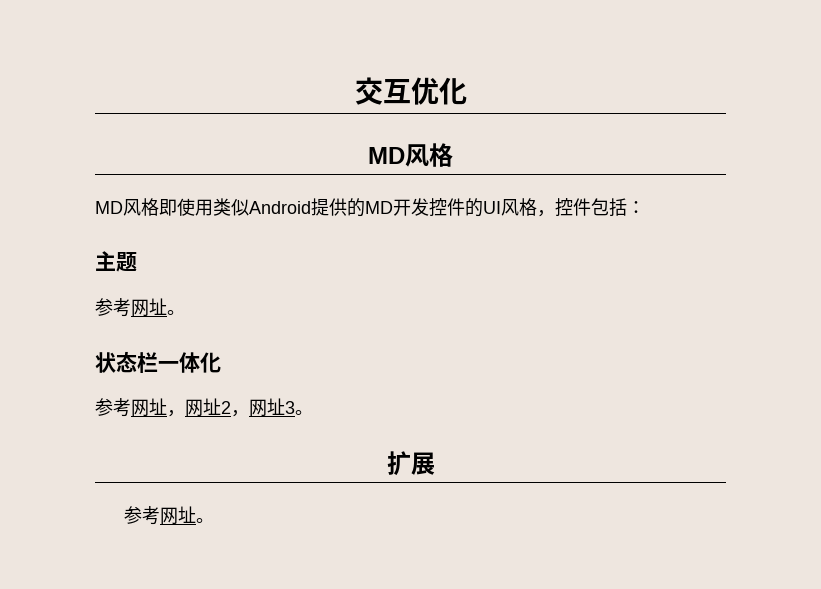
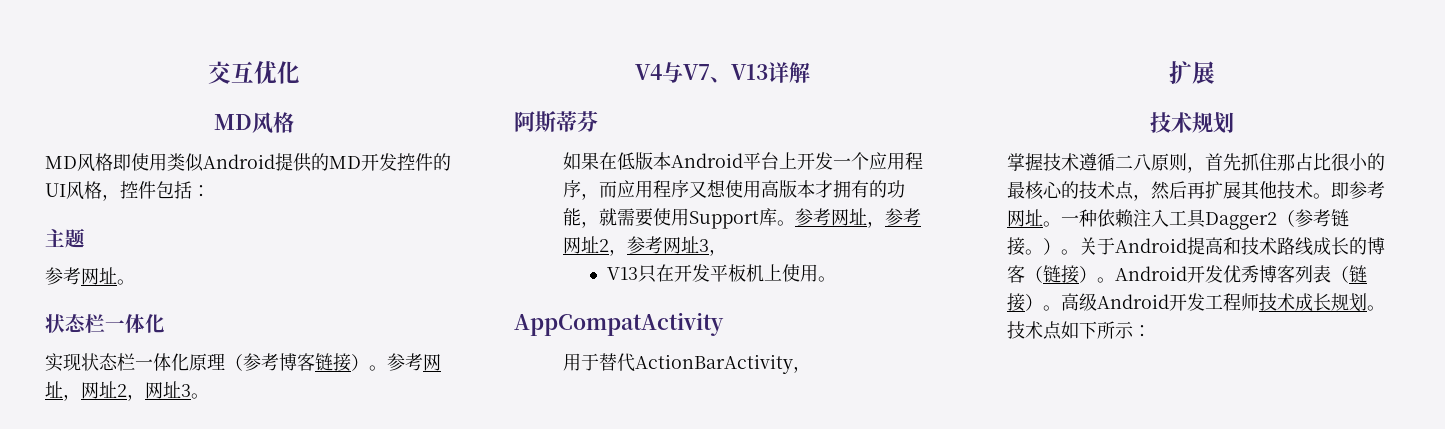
(221, 362) none -> [45,353,387,372] 实现状态栏一体化原理（参考博客链接）。
[386,451,435,476] [123,506,214,525] 扩展 // 参考网址。 -> [635,62,810,83] [514,111,598,132] [562,152,923,170] [562,179,905,200] [562,208,921,229] [562,236,727,256] [606,264,836,283] [514,312,724,336] [562,353,811,374] [1168,61,1215,84] [1149,112,1234,134] [1007,153,1386,173] [1007,181,1386,201] [1007,209,1350,230] [1007,237,1386,256] [1007,265,1368,284] [1007,293,1386,312] [1007,321,1152,340] V4与V7、V13详解 // 阿斯蒂芬 // 如果在低版本Android平台上开发一个应用程序，而应用程序又想使用高版本才拥有的功能，就需要使用Support库。参考网址，参考网址2，参考网址3， // V13只在开发平板机上使用。 // AppCompatActivity // 用于替代ActionBarActivity， // 扩展 // 技术规划 // 掌握技术遵循二八原则，首先抓住那占比很小的最核心的技术点，然后再扩展其他技术。即参考网址。一种依赖注入工具Dagger2（参考链接。）。关于Android提高和技术路线成长的博客（链接）。Android开发优秀博客列表（链接）。高级Android开发工程师技术成长规划。技术点如下所示：

